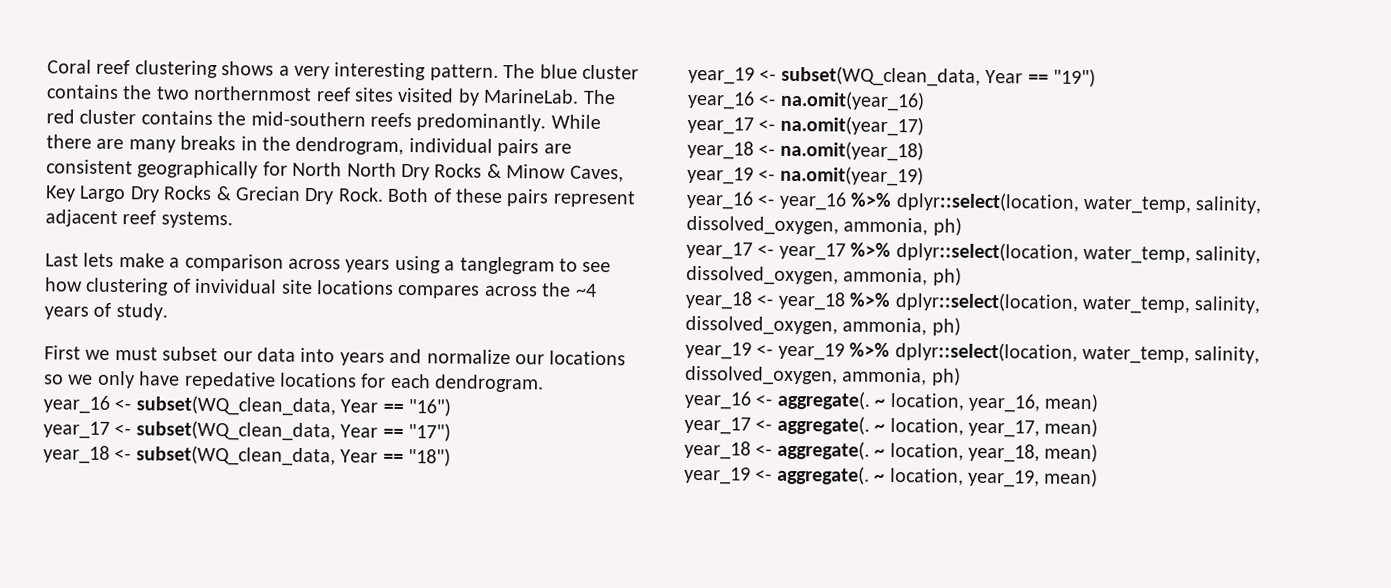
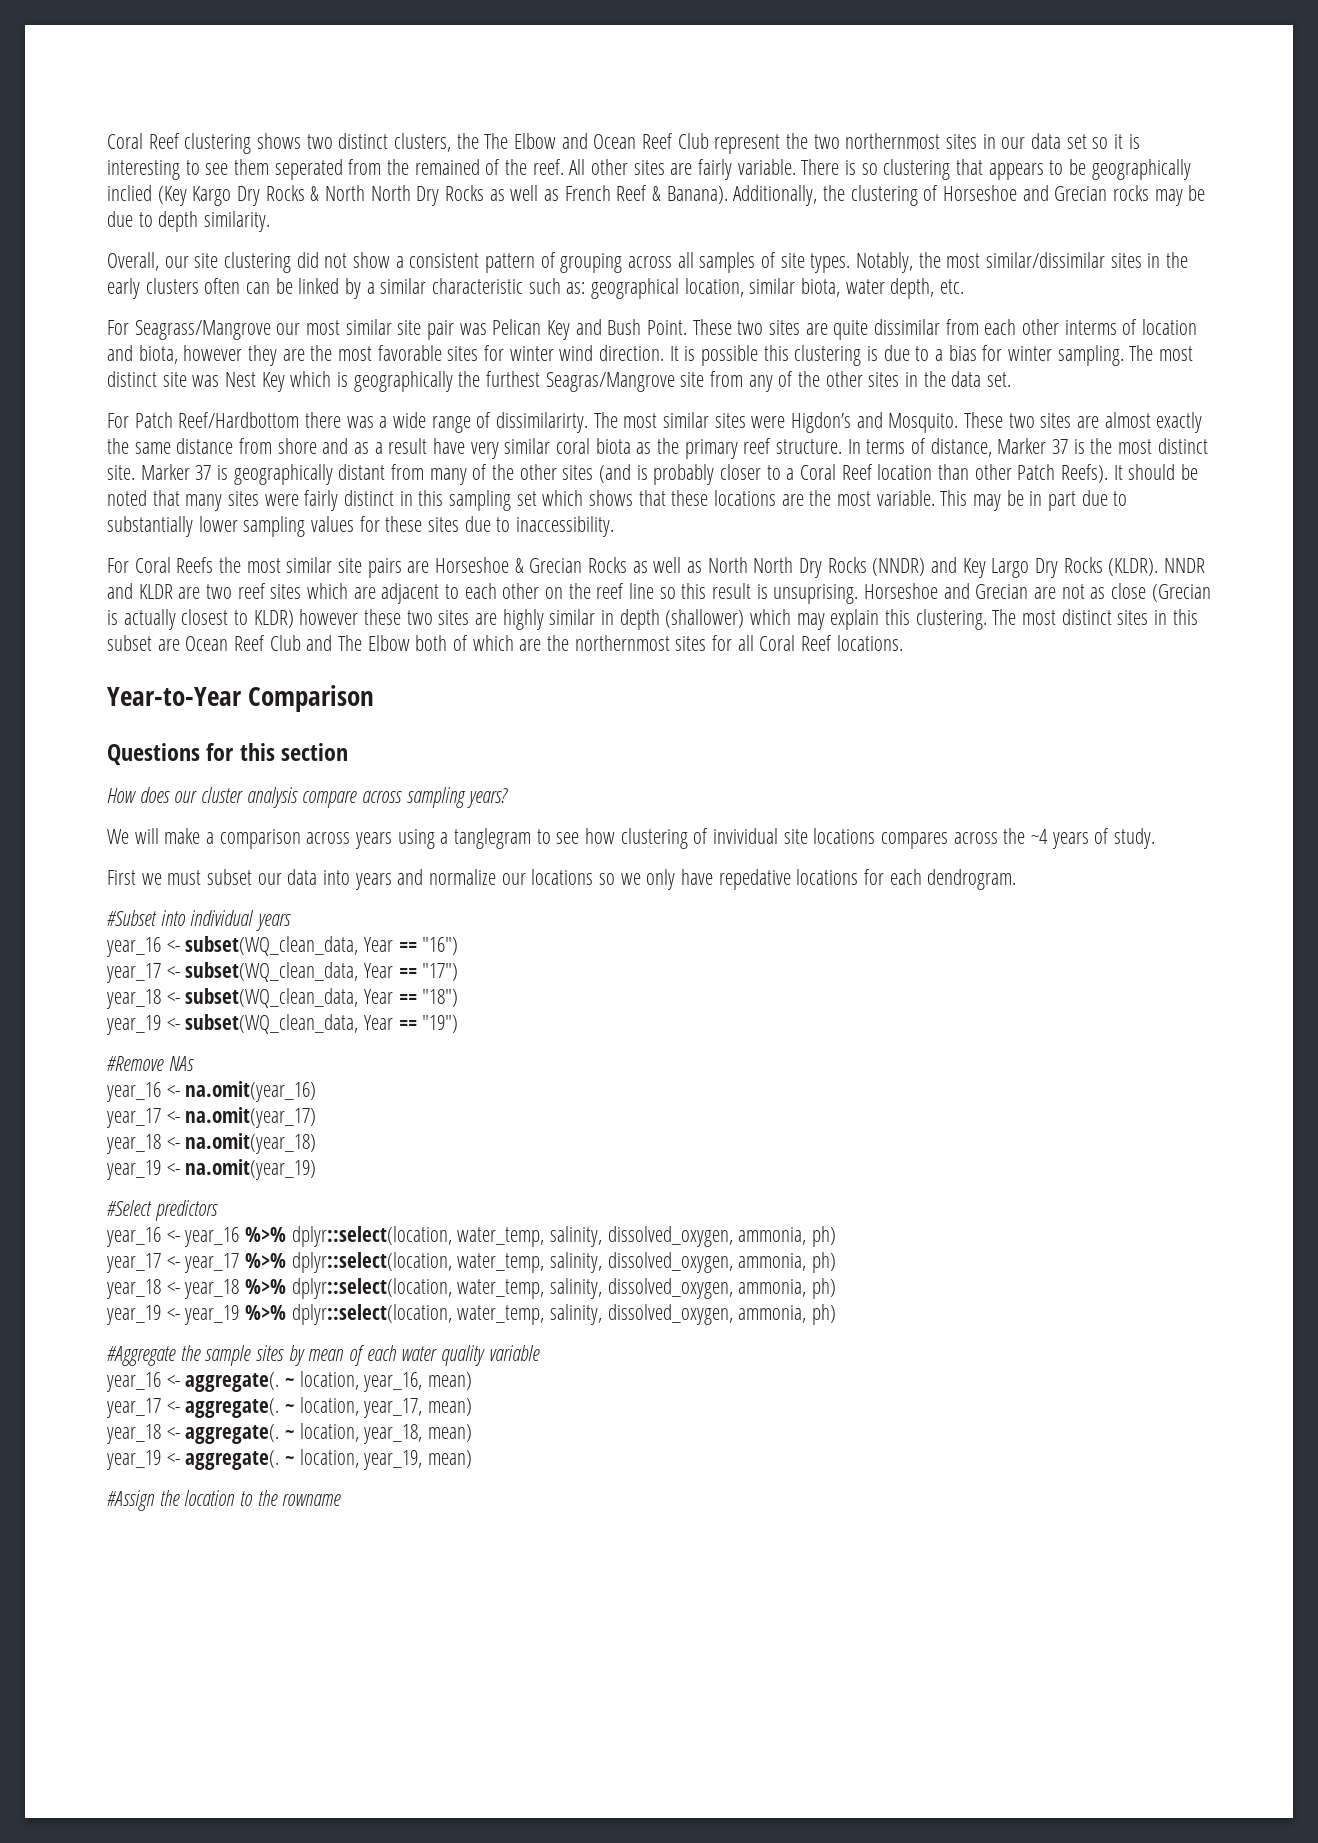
[47,59,131,75] Coral reef -> [107,133,180,149] Coral Reef
[278,62,639,81] [46,84,616,106] [46,109,601,132] [46,134,572,157] [46,159,624,183] [45,185,636,208] [45,209,233,229] [45,252,115,268] a very interesting pattern. The blue cluster contains the two northernmost reef sites visited by MarineLab. The red cluster contains the mid-southern reefs predominantly. While there are many breaks in the dendrogram, individual pairs are consistent geographically for North North Dry Rocks & Minow Caves, Key Largo Dry Rocks & Grecian Dry Rock. Both of these pairs represent adjacent reef systems. // Last lets -> [306,133,1140,154] [107,159,1191,180] [107,185,1206,206] [107,211,271,232] [107,252,1189,273] [107,278,965,299] [107,319,1198,340] [107,345,1194,366] [107,371,1012,392] [107,412,1203,433] [107,438,1208,459] [107,464,1199,485] [107,490,1128,511] [107,516,615,537] [107,557,1206,578] [107,583,1211,604] [107,609,1198,630] [107,635,903,651] [107,685,375,712] [107,743,349,765] [107,787,509,808] [107,828,159,844] two distinct clusters, the The Elbow and Ocean Reef Club represent the two northernmost sites in our data set so it is interesting to see them seperated from the remained of the reef. All other sites are fairly variable. There is so clustering that appears to be geographically inclied (Key Kargo Dry Rocks & North North Dry Rocks as well as French Reef & Banana). Additionally, the clustering of Horseshoe and Grecian rocks may be due to depth similarity. // Overall, our site clustering did not show a consistent pattern of grouping across all samples of site types. Notably, the most similar/dissimilar sites in the early clusters often can be linked by a similar characteristic such as: geographical location, similar biota, water depth, etc. // For Seagrass/Mangrove our most similar site pair was Pelican Key and Bush Point. These two sites are quite dissimilar from each other interms of location and biota, however they are the most favorable sites for winter wind direction. It is possible this clustering is due to a bias for winter sampling. The most distinct site was Nest Key which is geographically the furthest Seagras/Mangrove site from any of the other sites in the data set. // For Patch Reef/Hardbottom there was a wide range of dissimilarirty. The most similar sites were Higdon’s and Mosquito. These two sites are almost exactly the same distance from shore and as a result have very similar coral biota as the primary reef structure. In terms of distance, Marker 37 is the most distinct site. Marker 37 is geographically distant from many of the other sites (and is probably closer to a Coral Reef location than other Patch Reefs). It should be noted that many sites were fairly distinct in this sampling set which shows that these locations are the most variable. This may be in part due to substantially lower sampling values for these sites due to inaccessibility. // For Coral Reefs the most similar site pairs are Horseshoe & Grecian Rocks as well as North North Dry Rocks (NNDR) and Key Largo Dry Rocks (KLDR). NNDR and KLDR are two reef sites which are adjacent to each other on the reef line so this result is unsuprising. Horseshoe and Grecian are not as close (Grecian is actually closest to KLDR) however these two sites are highly similar in depth (shallower) which may explain this clustering. The most distinct sites in this subset are Ocean Reef Club and The Elbow both of which are the northernmost sites for all Coral Reef locations. // Year-to-Year Comparison // Questions for this section // How does our cluster analysis compare across sampling years? // We will
(545, 383) none -> [107,910,292,931] // #Subset into individual years
(1096, 78) none -> [107,1056,194,1071] // #Remove NAs
(924, 176) none -> [107,1200,218,1221] // #Select predictors
(961, 376) none -> [107,1345,540,1366] // #Aggregate the sample sites by mean of each water quality variable
(1099, 478) none -> [107,1490,342,1511] // #Assign the location to the rowname

